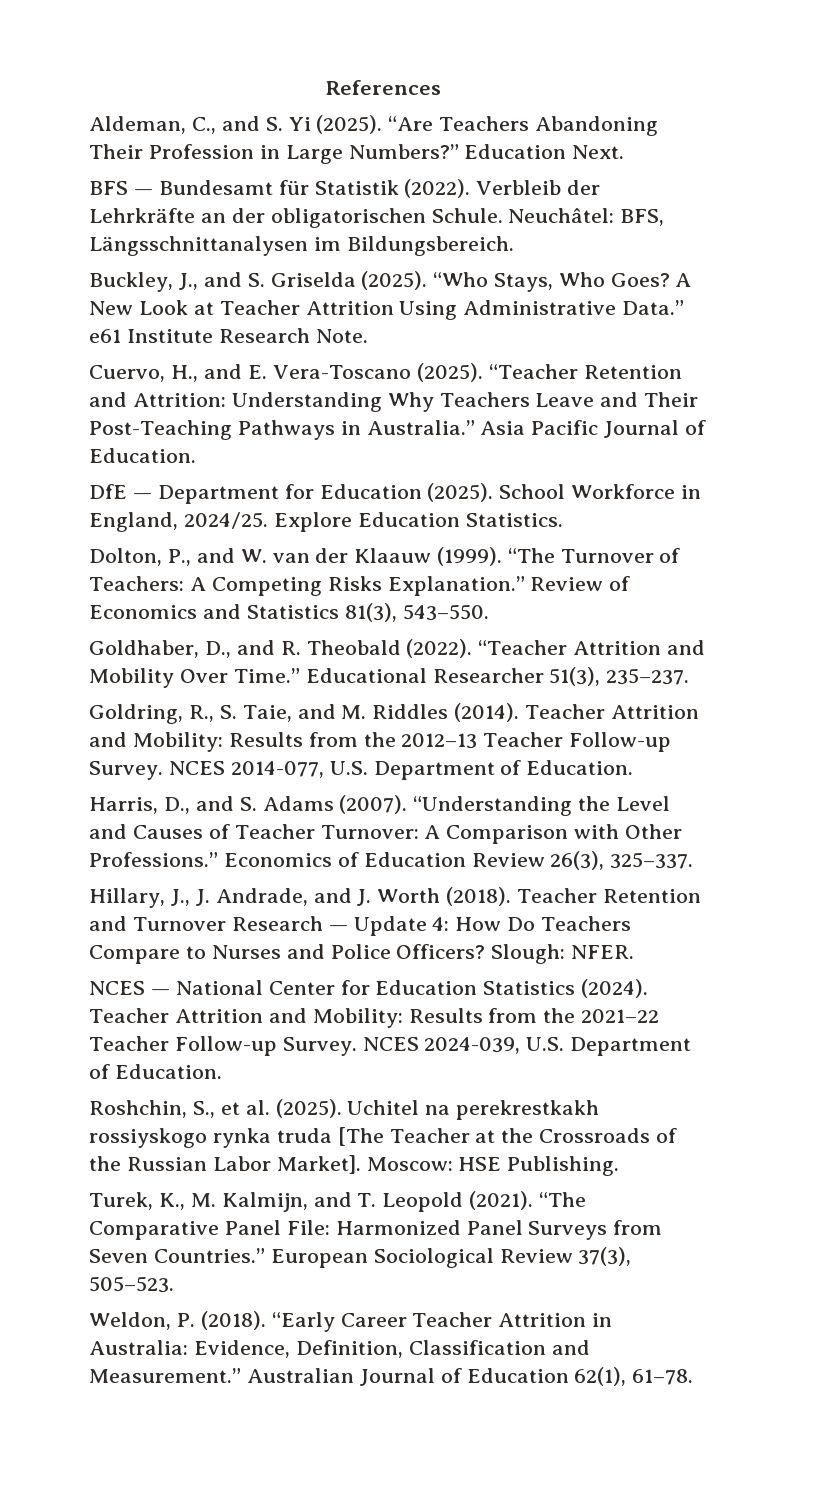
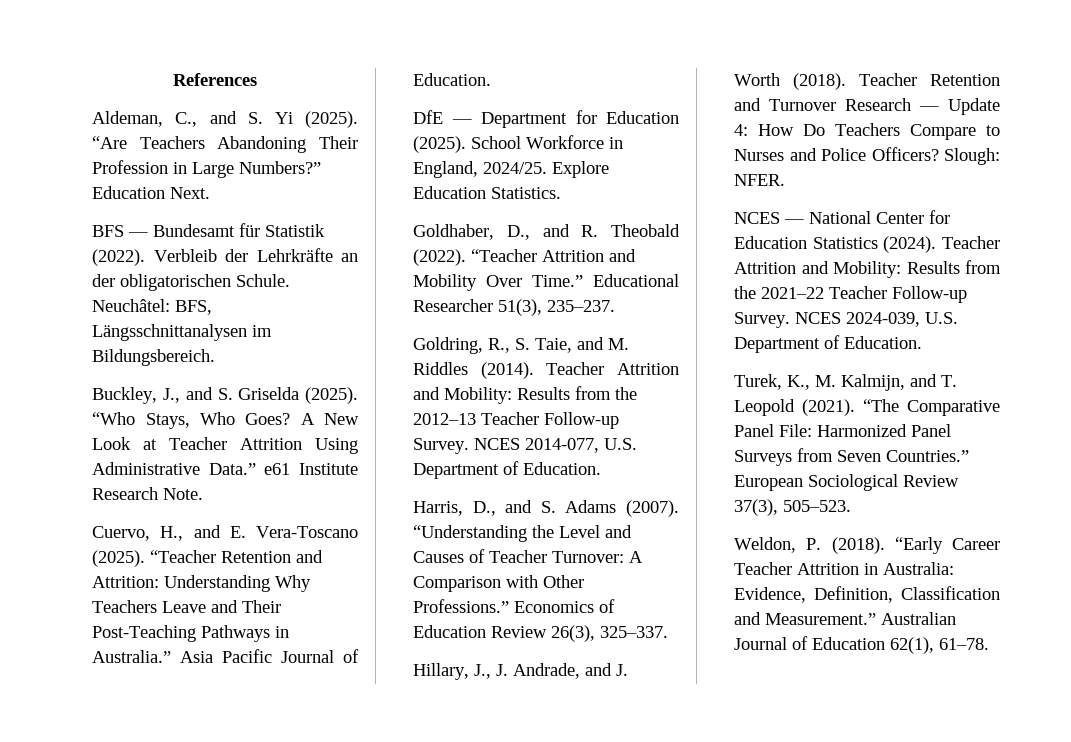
[89,547,681,566] [89,576,631,596] [89,603,489,622] // Dolton, P., and W. van der Klaauw (1999). “The Turnover of Teachers: A Competing Risks Explanation.” Review of Economics and Statistics 81(3), 543–550. -> (562, 193) none
[89,1099,599,1120] [89,1127,677,1148] [89,1155,620,1176] // Roshchin, S., et al. (2025). Uchitel na perekrestkakh rossiyskogo rynka truda [The Teacher at the Crossroads of the Russian Labor Market]. Moscow: HSE Publishing. -> (923, 342) none

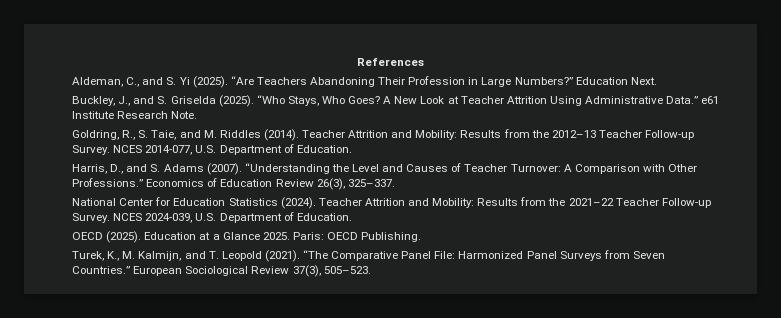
[92,223,326,237] [92,248,358,266] [92,274,291,291] [92,299,213,315] [92,324,273,341] [92,349,216,366] // BFS — Bundesamt für Statistik (2022). Verbleib der Lehrkräfte an der obligatorischen Schule. Neuchâtel: BFS, Längsschnittanalysen im Bildungsbereich. -> (657, 81) none
[92,525,358,541] [92,550,324,567] [92,575,312,592] [92,600,282,613] [92,625,290,642] [92,649,359,663] [413,73,492,86] [413,110,679,128] [413,135,624,153] [413,161,610,178] [413,186,562,199] [413,224,680,240] [413,249,637,266] [413,274,679,291] [413,299,616,316] // Cuervo, H., and E. Vera-Toscano (2025). “Teacher Retention and Attrition: Understanding Why Teachers Leave and Their Post-Teaching Pathways in Australia.” Asia Pacific Journal of Education. // DfE — Department for Education (2025). School Workforce in England, 2024/25. Explore Education Statistics. // Goldhaber, D., and R. Theobald (2022). “Teacher Attrition and Mobility Over Time.” Educational Researcher 51(3), 235–237. -> (198, 115) none
[413,663,629,680] [734,73,1000,90] [734,98,1000,115] [734,123,1000,140] [734,147,1000,165] [734,174,786,186] [734,212,805,224] Hillary, J., J. Andrade, and J. Worth (2018). Teacher Retention and Turnover Research — Update 4: How Do Teachers Compare to Nurses and Police Officers? Slough: NFER. // NCES — -> (395, 183) none
(923, 342) none -> [72,231,422,243] // OECD (2025). Education at a Glance 2025. Paris: OECD Publishing.
[734,537,1000,554] [734,562,955,575] [734,586,1000,603] [734,612,957,625] [734,636,990,654] // Weldon, P. (2018). “Early Career Teacher Attrition in Australia: Evidence, Definition, Classification and Measurement.” Australian Journal of Education 62(1), 61–78. -> (371, 270) none

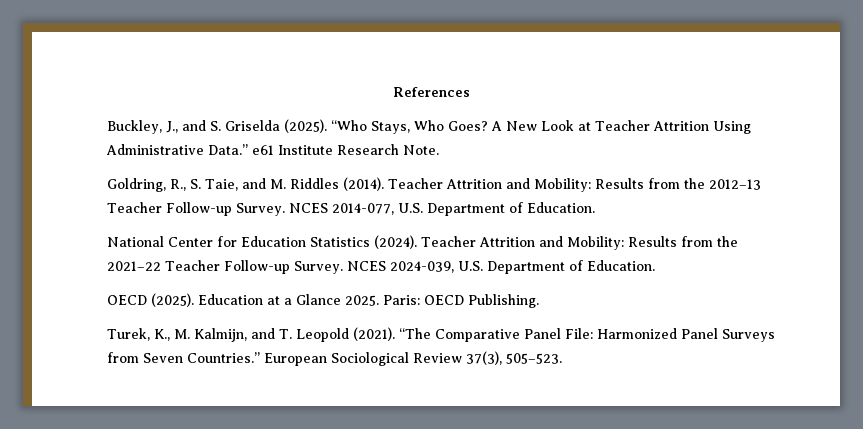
[72,76,657,88] // Aldeman, C., and S. Yi (2025). “Are Teachers Abandoning Their Profession in Large Numbers?” Education Next. -> (470, 92) none
[72,163,697,175] [72,178,395,190] // Harris, D., and S. Adams (2007). “Understanding the Level and Causes of Teacher Turnover: A Comparison with Other Professions.” Economics of Education Review 26(3), 325–337. -> (596, 207) none

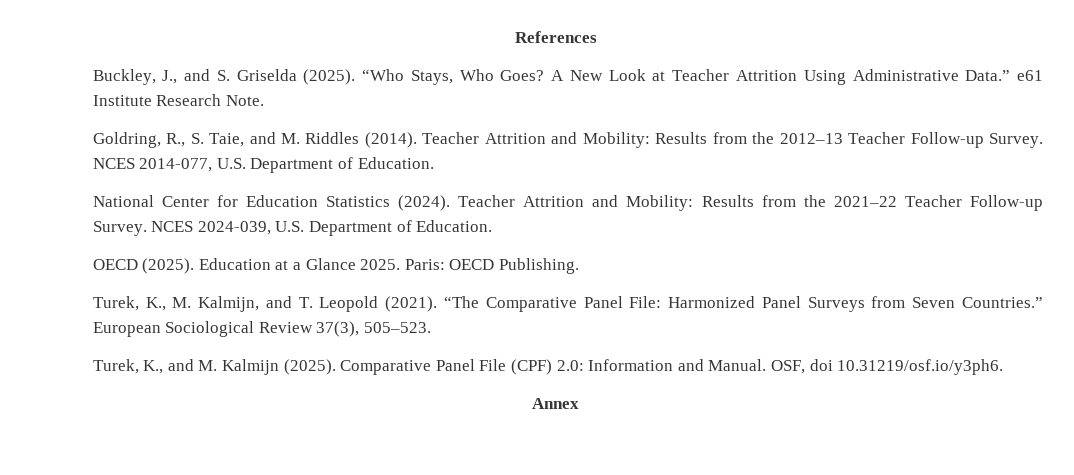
(563, 358) none -> [92,359,1004,375] [532,398,579,409] // Turek, K., and M. Kalmijn (2025). Comparative Panel File (CPF) 2.0: Information and Manual. OSF, doi 10.31219/osf.io/y3ph6. // Annex

